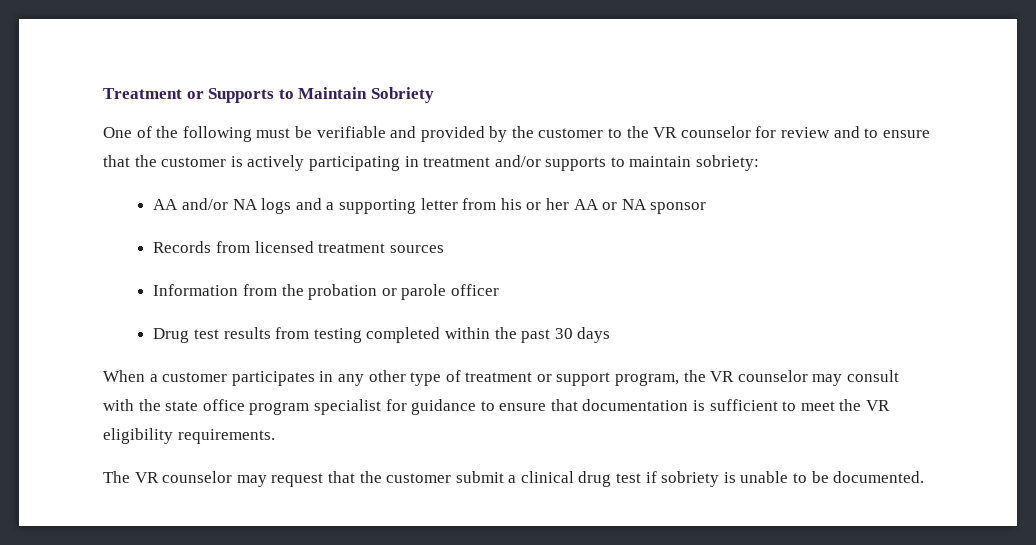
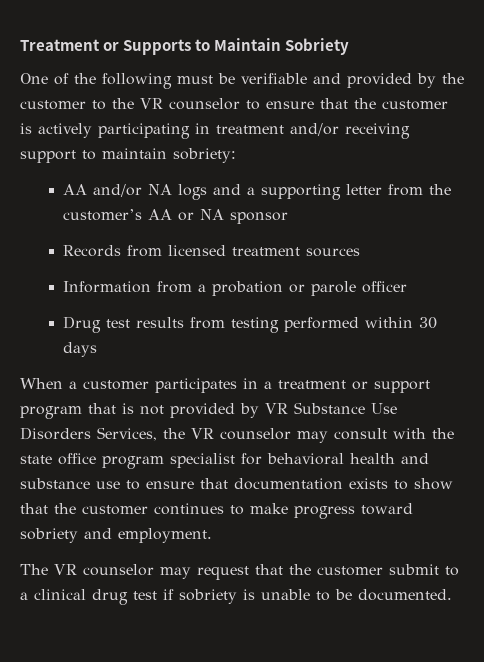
[755,126,860,138] for review and -> (240, 104) none
[545,157,607,171] supports -> [345,123,410,139] [20,150,76,163] receiving support
[500,198,569,210] his or her -> [429,184,452,195] [63,209,143,221] the customer’s
[281,284,304,296] the -> [198,284,207,292] a
[366,327,551,343] completed within the past -> [284,317,414,332] performed within
[337,370,680,386] any other type of treatment or support program, -> [264,380,430,393] [20,402,397,419] [20,427,157,441] a treatment or support program that is not provided by VR Substance Use Disorders Services,
[411,399,891,415] [103,428,275,444] guidance to ensure that documentation is sufficient to meet the VR eligibility requirements. -> [267,453,429,465] [20,478,453,490] [20,503,413,519] [20,528,212,543] behavioral health and substance use to ensure that documentation exists to show that the customer continues to make progress toward sobriety and employment.
(504, 477) none -> [445,566,459,576] to

